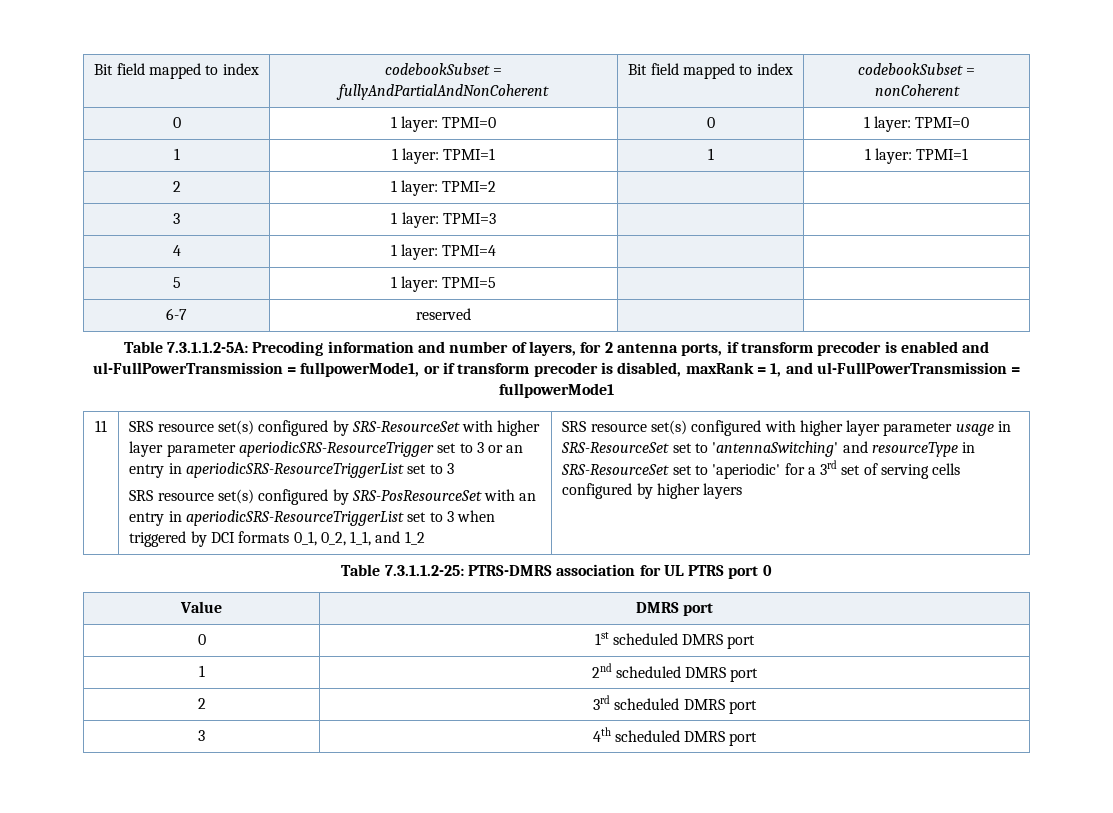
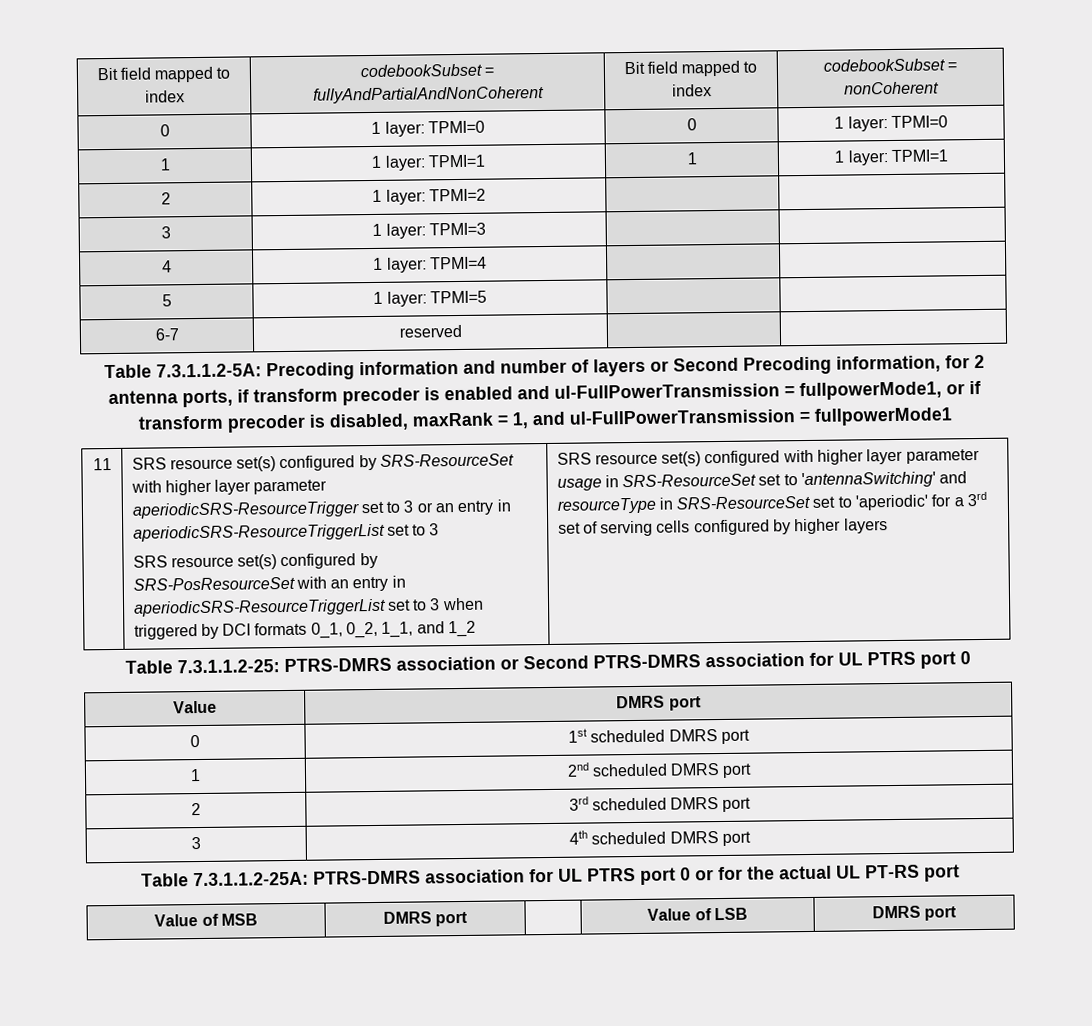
[529,341,577,356] layers, -> [593,355,941,377] layers or Second Precoding information,
(636, 570) none -> [499,653,805,670] or Second PTRS-DMRS association
(758, 739) none -> [141,864,960,887] [154,913,258,927] [382,911,469,927] [647,907,748,921] [871,905,958,921] // Table 7.3.1.1.2-25A: PTRS-DMRS association for UL PTRS port 0 or for the actual UL PT-RS port // Value of MSB | DMRS port | | Value of LSB | DMRS port

